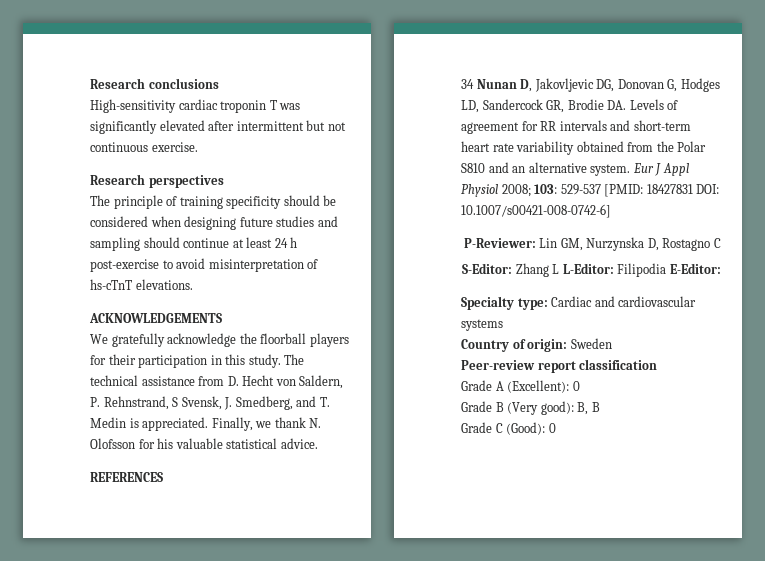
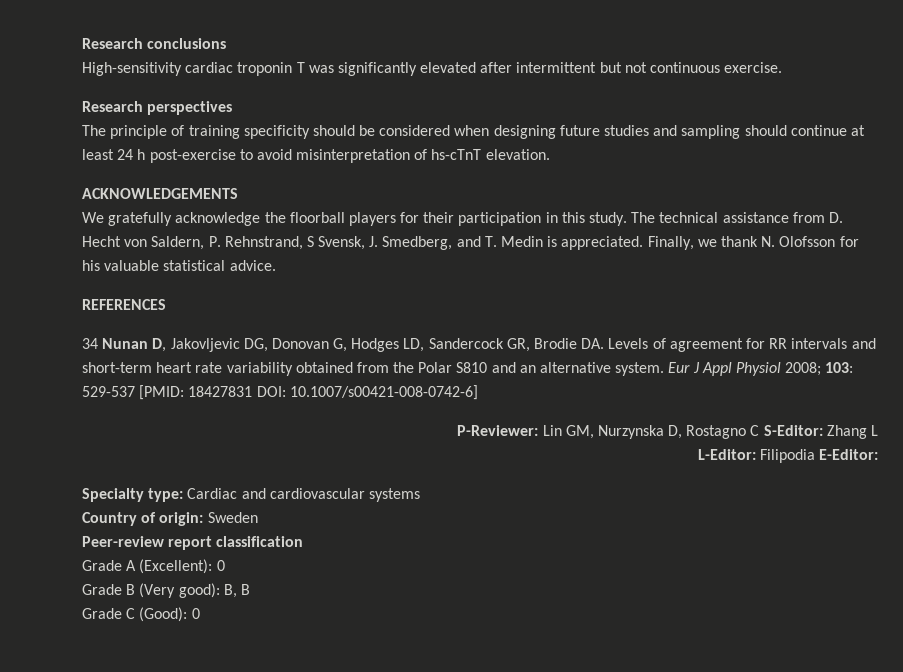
[135,279,193,290] elevations. -> [485,149,550,160] elevation.
(721, 243) // -> (760, 430) none
(560, 269) none -> (878, 430) //

